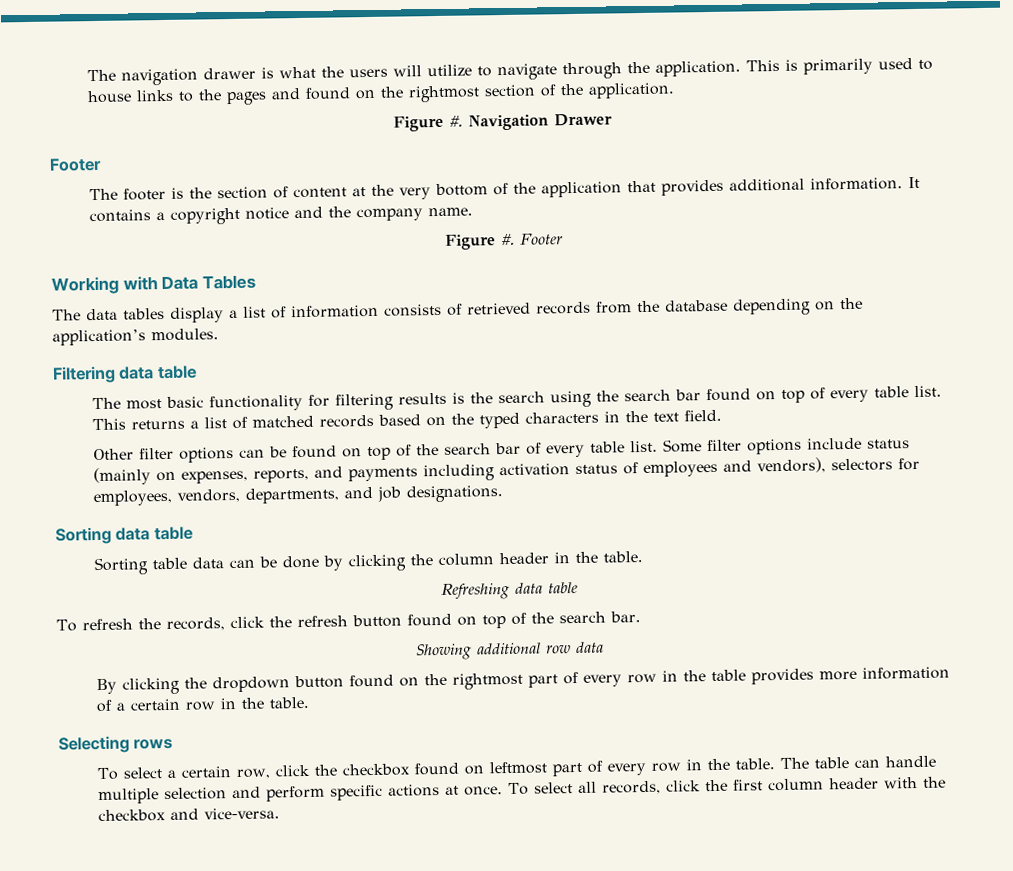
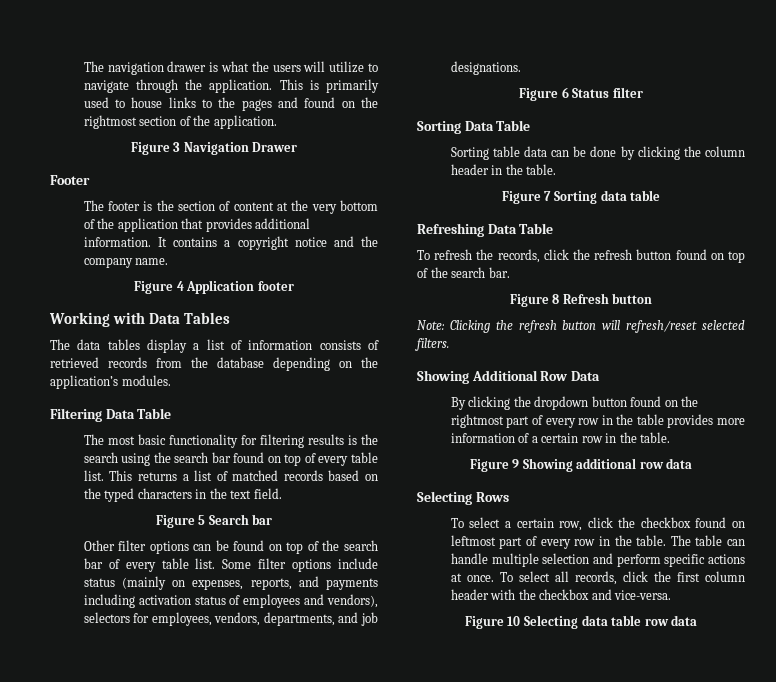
[448,115,463,127] #. -> [173,142,181,152] 3
[501,233,563,246] #. Footer -> [176,280,294,294] 4 Application footer
[118,365,197,380] data table -> [105,408,172,419] Data Table
(723, 415) none -> [155,514,273,528] // Figure 5 Search bar
[55,526,193,545] // Sorting data table -> [519,87,643,101] [417,120,531,134] // Figure 6 Status filter // Sorting Data Table
[440,581,578,600] Refreshing data table -> [501,190,661,204] [417,223,554,237] Figure 7 Sorting data table // Refreshing Data Table
[416,641,604,661] Showing additional row data -> [509,293,653,307] [417,320,745,333] [415,338,449,351] [417,370,600,384] Figure 8 Refresh button // Note: Clicking the refresh button will refresh/reset selected filters. // Showing Additional Row Data
[58,735,174,754] // Selecting rows -> [469,458,693,472] [417,491,509,505] // Figure 9 Showing additional row data // Selecting Rows
(281, 813) none -> [464,615,698,629] // Figure 10 Selecting data table row data

